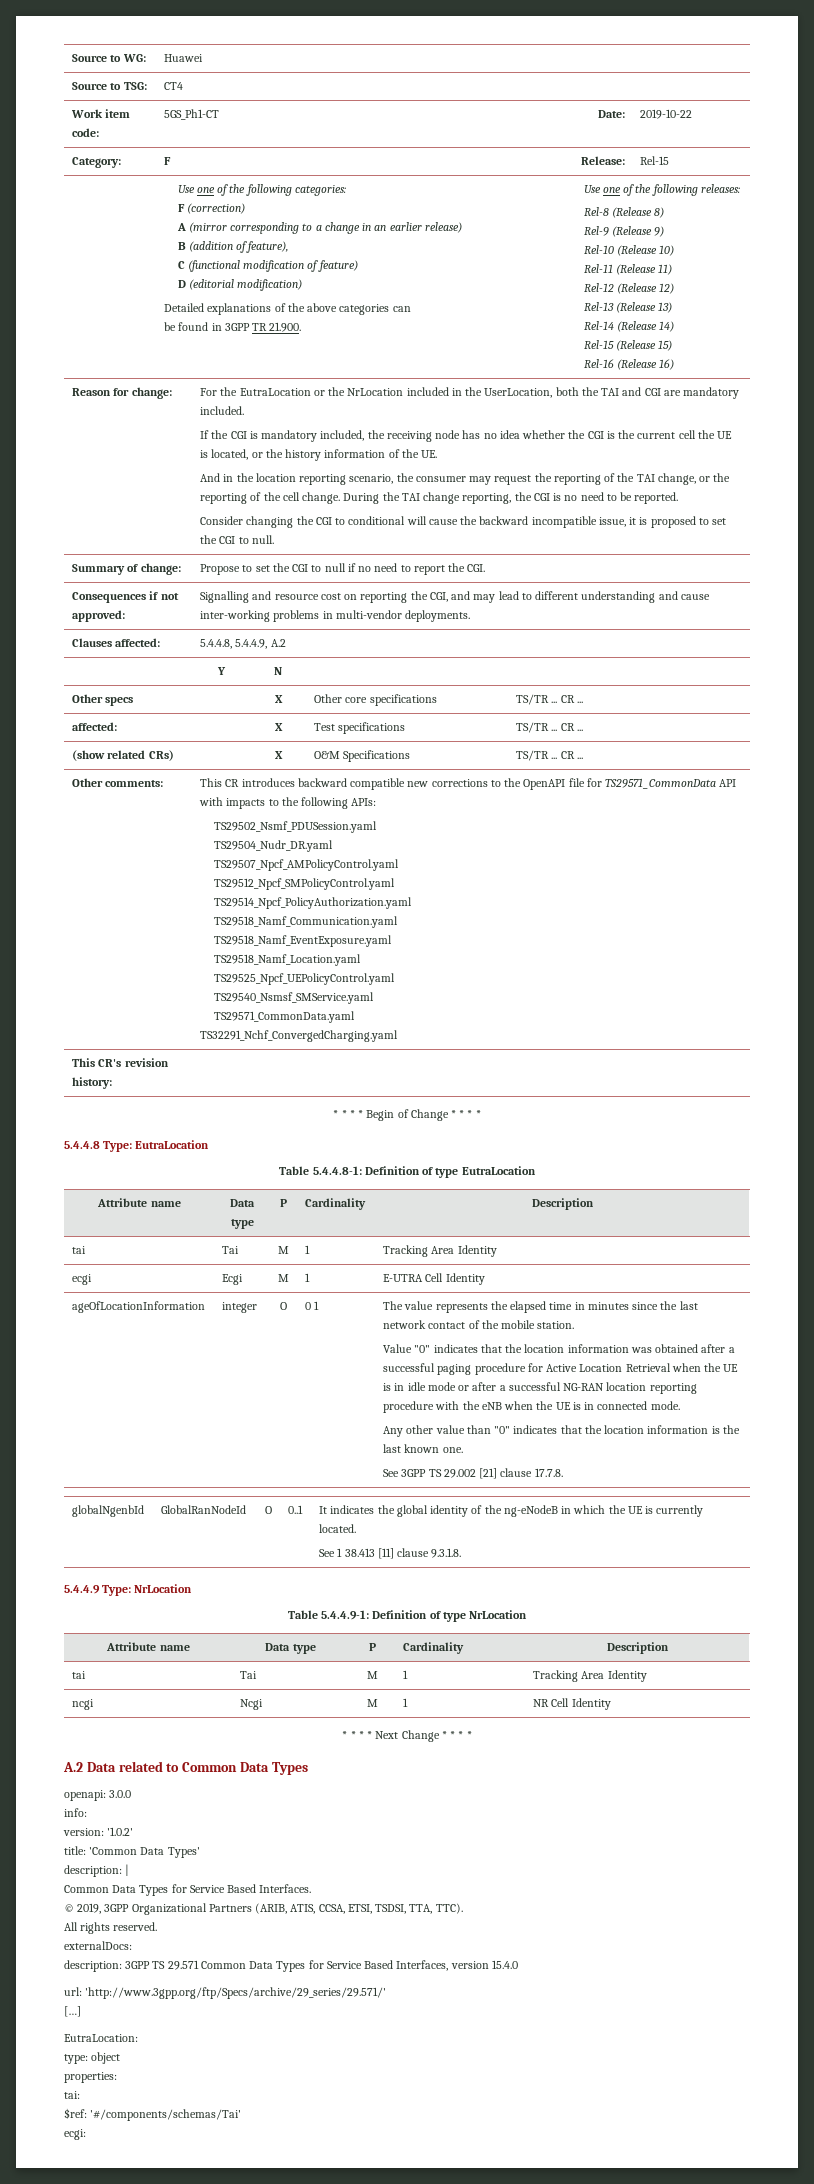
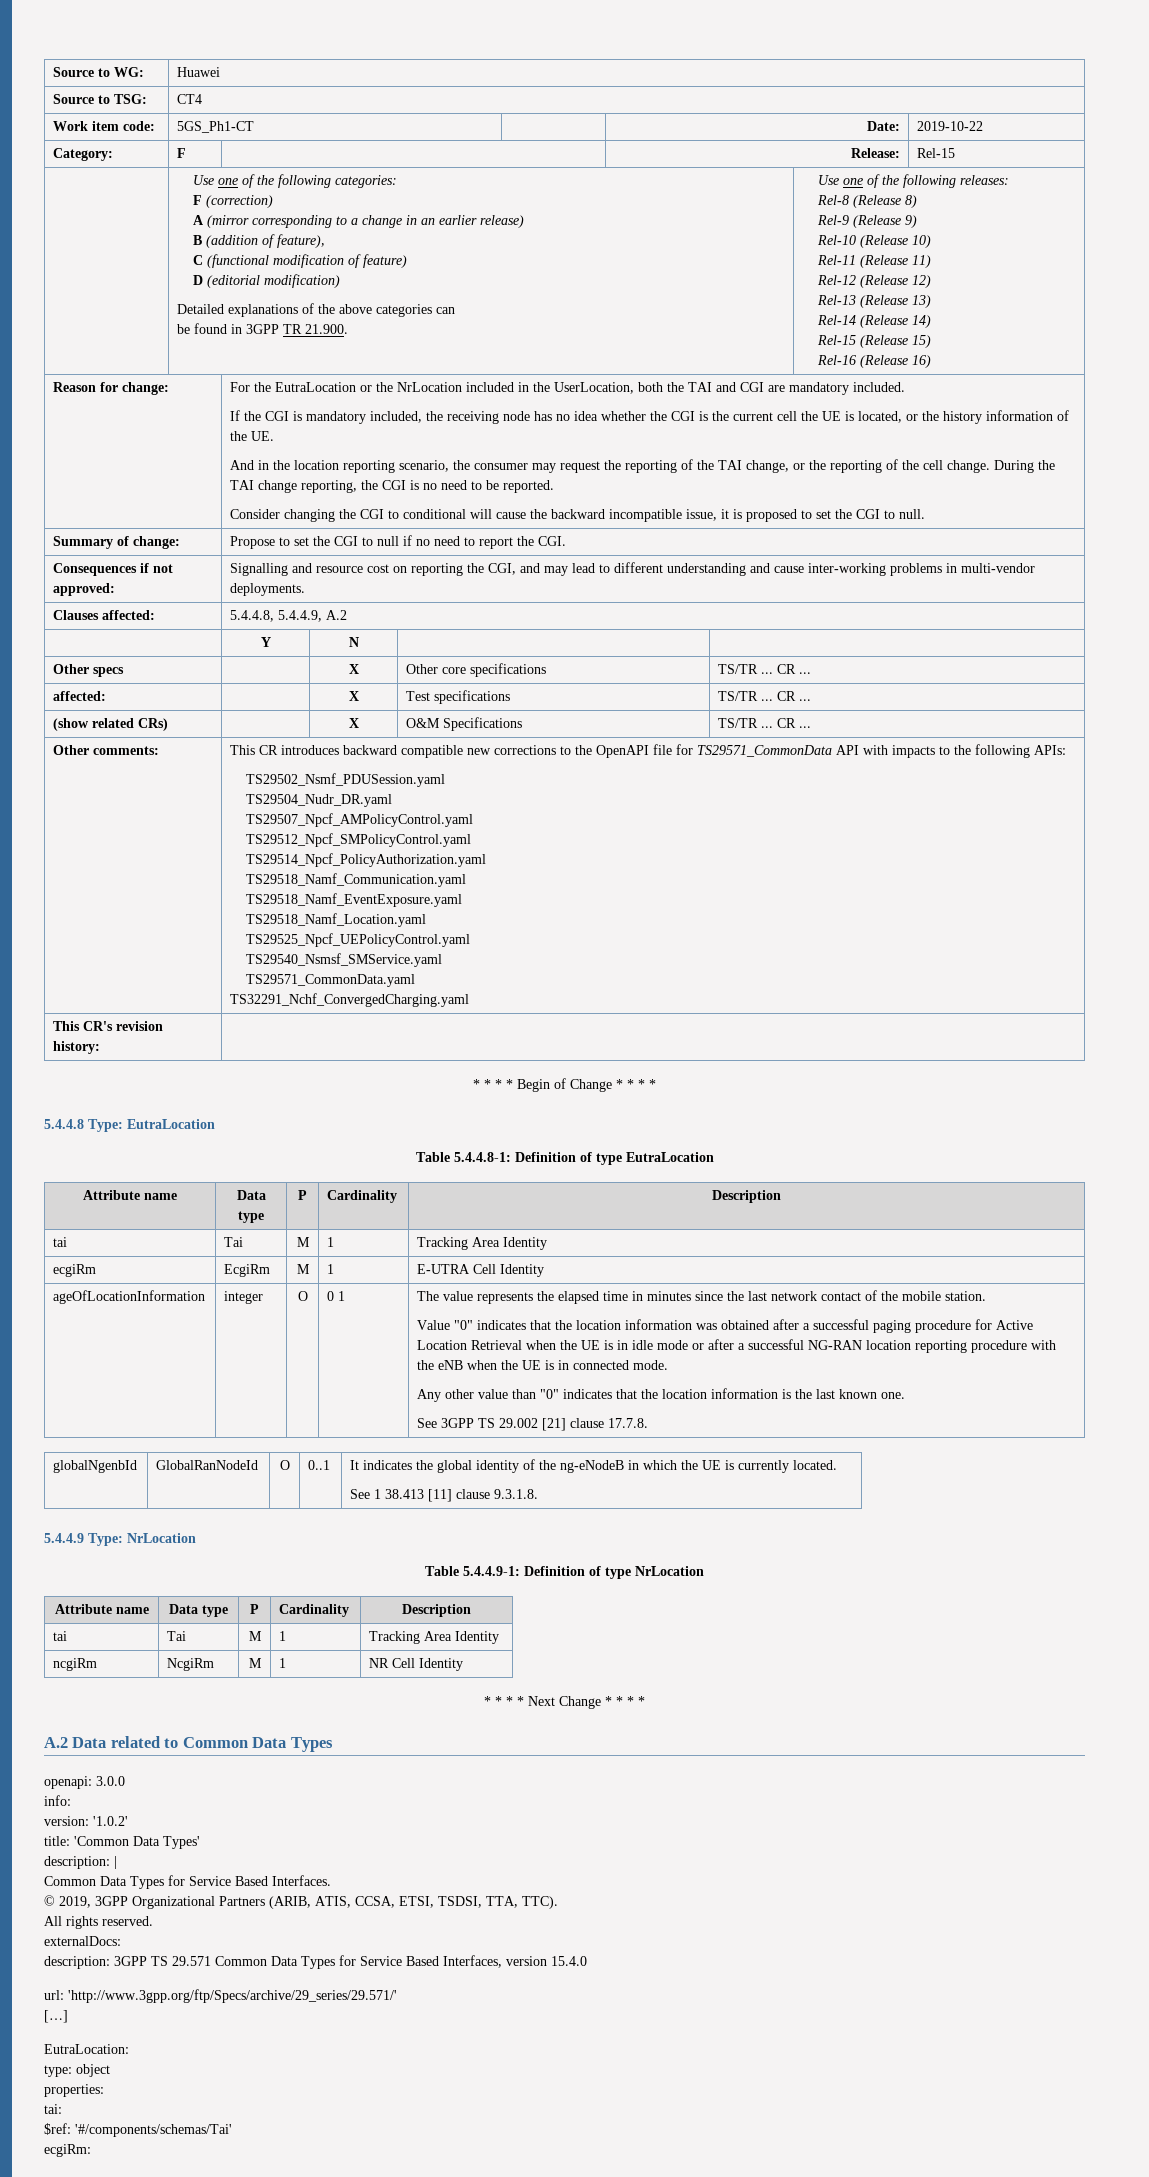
[72,1274,93,1285] [222,1274,244,1285] ecgi | Ecgi -> [53,1264,97,1277] [224,1264,271,1277] ecgiRm | EcgiRm
[72,1699,95,1710] [240,1699,264,1710] ncgi | Ncgi -> [53,1658,98,1671] [167,1658,215,1671] ncgiRm | NcgiRm
[64,2129,86,2140] ecgi: -> [44,2144,91,2157] ecgiRm:

